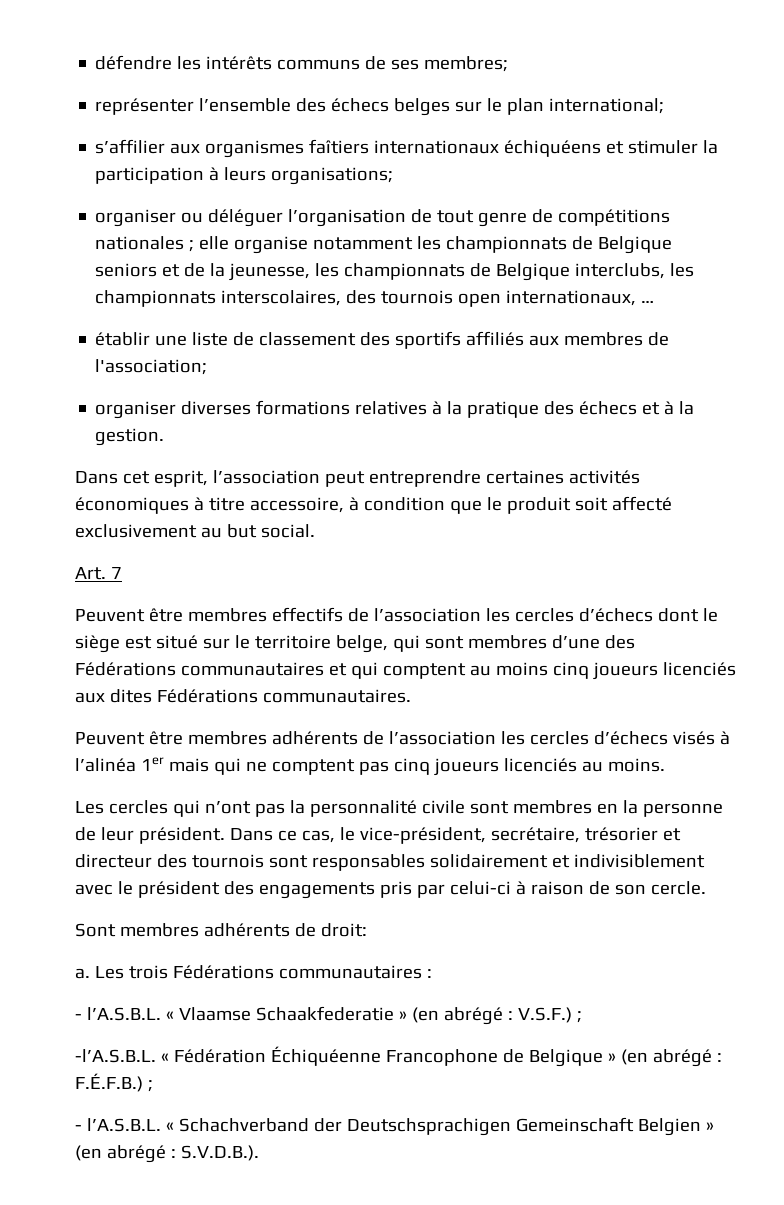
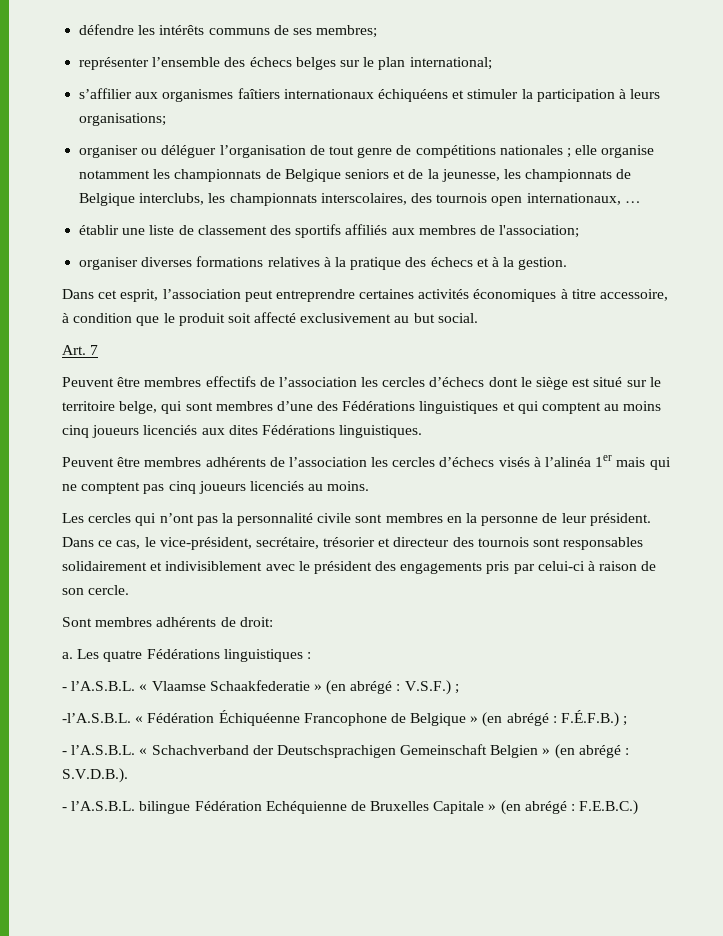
[180,662,324,676] communautaires -> [419,401,499,414] linguistiques
[262,689,411,703] communautaires. -> [339,425,423,438] linguistiques.
[128,965,422,979] trois Fédérations communautaires -> [103,649,303,662] quatre Fédérations linguistiques
(259, 1153) none -> [62,800,639,815] // - l’A.S.B.L. bilingue Fédération Echéquienne de Bruxelles Capitale » (en abrégé : F.E.B.C.)

